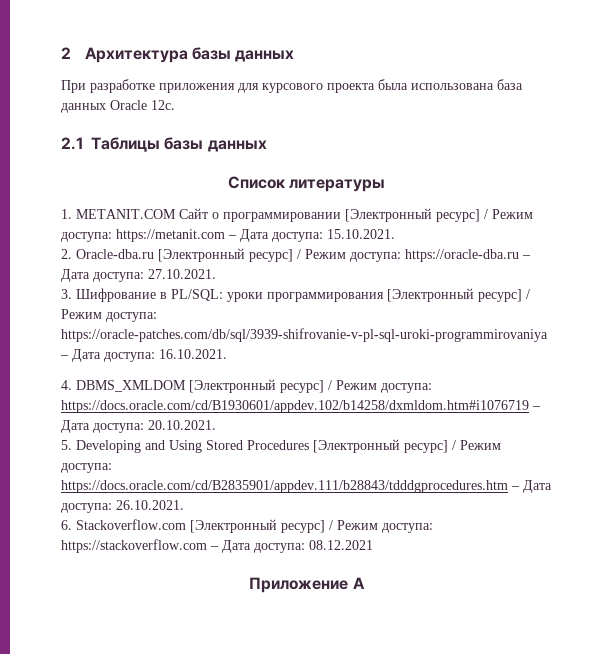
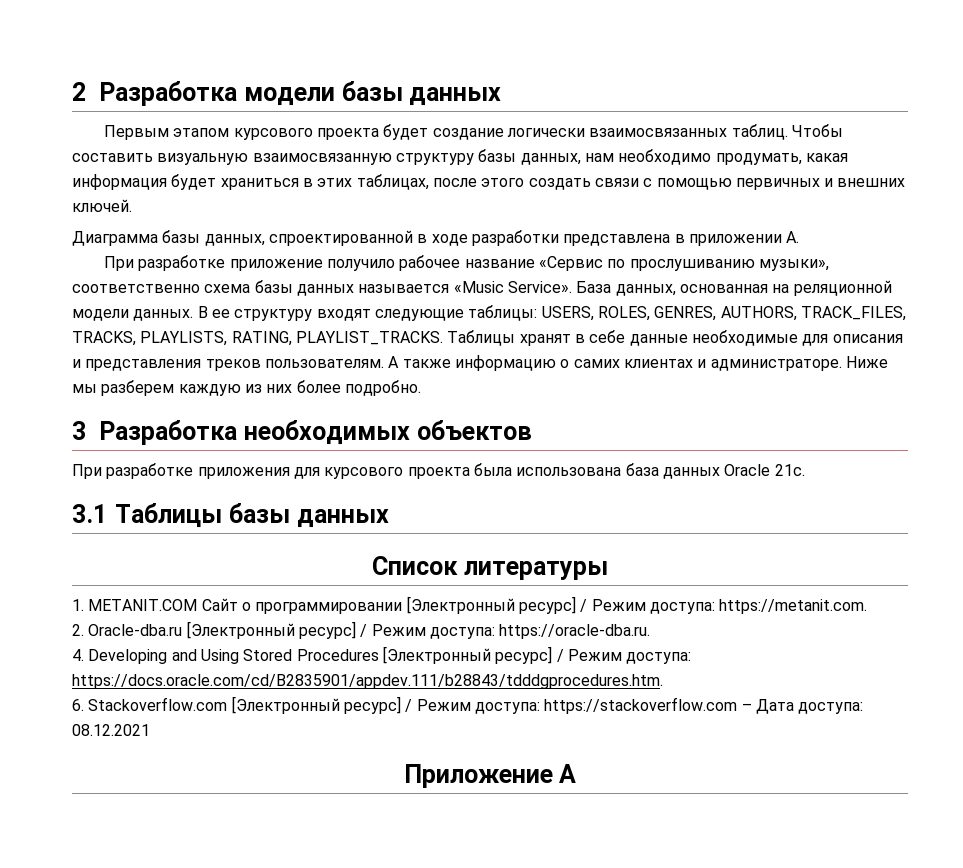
[84,47,295,63] Архитектура базы данных -> [99,81,502,106] [104,124,843,140] [72,149,848,165] [72,174,906,190] [72,199,132,212] [72,230,800,246] [104,255,829,271] [72,280,892,296] [72,305,906,321] [72,330,903,346] [72,355,888,371] [72,380,421,396] [72,420,532,445] Разработка модели базы данных // Первым этапом курсового проекта будет создание логически взаимосвязанных таблиц. Чтобы составить визуальную взаимосвязанную структуру базы данных, нам необходимо продумать, какая информация будет храниться в этих таблицах, после этого создать связи с помощью первичных и внешних ключей. // Диаграмма базы данных, спроектированной в ходе разработки представлена в приложении А. // При разработке приложение получило рабочее название «Сервис по прослушиванию музыки», соответственно схема базы данных называется «Music Service». База данных, основанная на реляционной модели данных. В ее структуру входят следующие таблицы: USERS, ROLES, GENRES, AUTHORS, TRACK_FILES, TRACKS, PLAYLISTS, RATING, PLAYLIST_TRACKS. Таблицы хранят в себе данные необходимые для описания и представления треков пользователям. А также информацию о самих клиентах и администраторе. Ниже мы разберем каждую из них более подробно. // 3 Разработка необходимых объектов
[151,100,175,110] [61,137,84,150] 12c. // 2.1 -> [774,464,805,476] [72,504,107,523] 21c. // 3.1
[116,229,395,242] https://metanit.com – Дата доступа: 15.10.2021. -> [719,599,868,614] https://metanit.com.
[405,249,531,262] [61,269,216,282] [61,288,530,302] [61,309,157,322] [61,328,548,342] [60,349,227,362] [61,379,432,393] [61,400,541,413] [61,420,216,433] [61,440,72,450] https://oracle-dba.ru – Дата доступа: 27.10.2021. // 3. Шифрование в PL/SQL: уроки программирования [Электронный ресурс] / Режим доступа: https://oracle-patches.com/db/sql/3939-shifrovanie-v-pl-sql-uroki-programmirovaniya – Дата доступа: 16.10.2021. // 4. DBMS_XMLDOM [Электронный ресурс] / Режим доступа: https://docs.oracle.com/cd/B1930601/appdev.102/b14258/dxmldom.htm#i1076719 – Дата доступа: 20.10.2021. // 5. -> [499,624,651,639] [72,649,84,661] https://oracle-dba.ru. // 4.
[61,480,552,493] [61,500,184,513] https://docs.oracle.com/cd/B2835901/appdev.111/b28843/tdddgprocedures.htm – Дата доступа: 26.10.2021. -> [72,674,663,689] https://docs.oracle.com/cd/B2835901/appdev.111/b28843/tdddgprocedures.htm.

